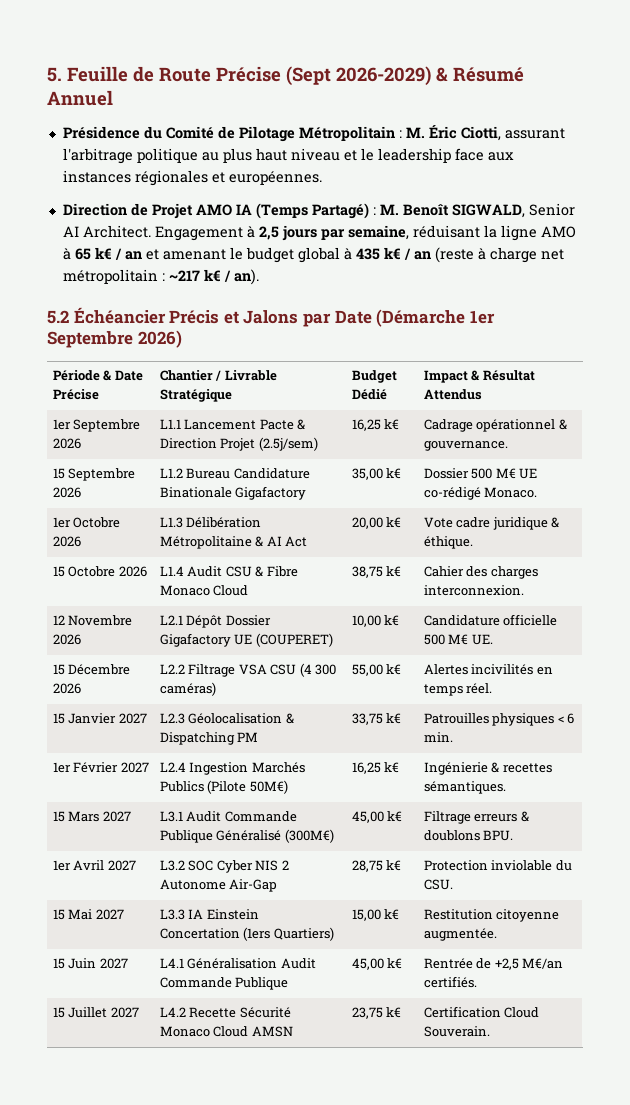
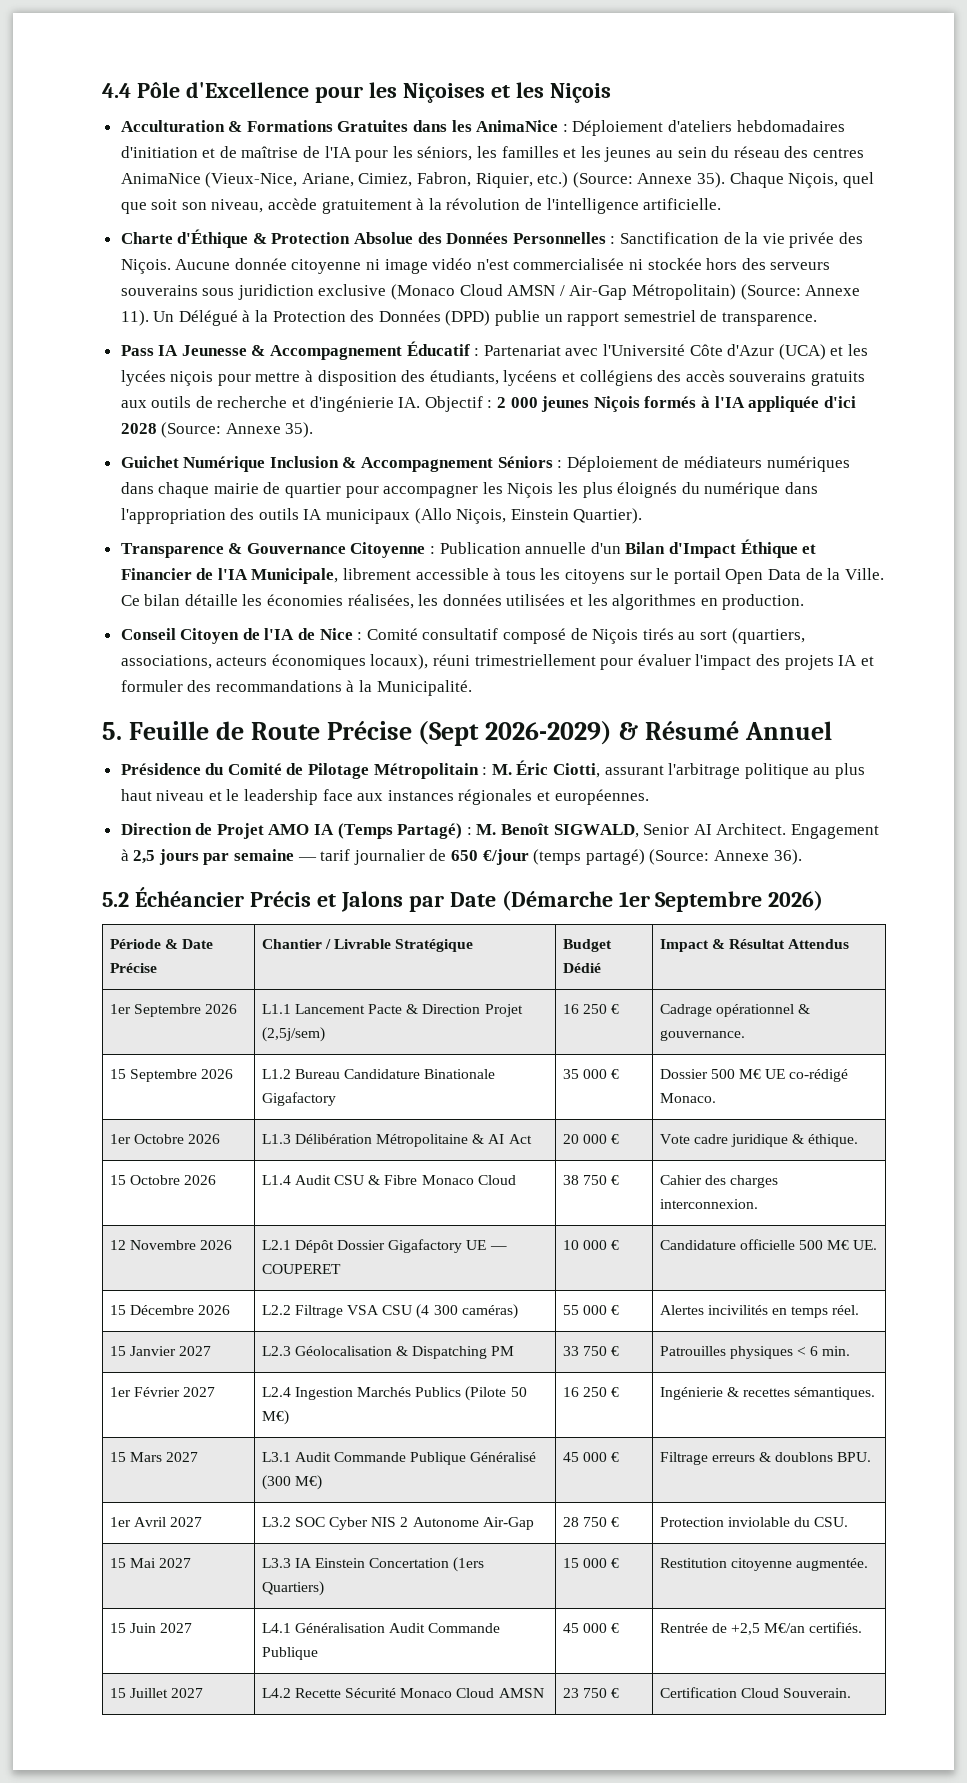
(47, 74) none -> [102,82,611,103] [120,120,845,136] [120,146,864,162] [120,172,874,188] [120,198,722,214] [120,229,863,248] [120,258,831,274] [120,284,861,300] [120,310,817,326] [120,341,868,360] [120,370,865,386] [120,396,856,412] [120,422,314,438] [120,456,850,472] [120,482,818,498] [120,508,643,524] [120,539,817,558] [120,568,884,584] [120,594,805,610] [120,628,805,644] [120,654,874,670] [120,680,472,696] 4.4 Pôle d'Excellence pour les Niçoises et les Niçois // Acculturation & Formations Gratuites dans les AnimaNice : Déploiement d'ateliers hebdomadaires d'initiation et de maîtrise de l'IA pour les séniors, les familles et les jeunes au sein du réseau des centres AnimaNice (Vieux-Nice, Ariane, Cimiez, Fabron, Riquier, etc.) (Source: Annexe 35). Chaque Niçois, quel que soit son niveau, accède gratuitement à la révolution de l'intelligence artificielle. // Charte d'Éthique & Protection Absolue des Données Personnelles : Sanctification de la vie privée des Niçois. Aucune donnée citoyenne ni image vidéo n'est commercialisée ni stockée hors des serveurs souverains sous juridiction exclusive (Monaco Cloud AMSN / Air-Gap Métropolitain) (Source: Annexe 11). Un Délégué à la Protection des Données (DPD) publie un rapport semestriel de transparence. // Pass IA Jeunesse & Accompagnement Éducatif : Partenariat avec l'Université Côte d'Azur (UCA) et les lycées niçois pour mettre à disposition des étudiants, lycéens et collégiens des accès souverains gratuits aux outils de recherche et d'ingénierie IA. Objectif : 2 000 jeunes Niçois formés à l'IA appliquée d'ici 2028 (Source: Annexe 35). // Guichet Numérique Inclusion & Accompagnement Séniors : Déploiement de médiateurs numériques dans chaque mairie de quartier pour accompagner les Niçois les plus éloignés du numérique dans l'appropriation des outils IA municipaux (Allo Niçois, Einstein Quartier). // Transparence & Gouvernance Citoyenne : Publication annuelle d'un Bilan d'Impact Éthique et Financier de l'IA Municipale, librement accessible à tous les citoyens sur le portail Open Data de la Ville. Ce bilan détaille les économies réalisées, les données utilisées et les algorithmes en production. // Conseil Citoyen de l'IA de Nice : Comité consultatif composé de Niçois tirés au sort (quartiers, associations, acteurs économiques locaux), réuni trimestriellement pour évaluer l'impact des projets IA et formuler des recommandations à la Municipalité. //
[347,225,576,241] [62,247,564,263] [62,269,259,285] semaine, réduisant la ligne AMO à 65 k€ / an et amenant le budget global à 435 k€ / an (reste à charge net métropolitain : ~217 k€ / an). -> [234,849,802,865] semaine — tarif journalier de 650 €/jour (temps partagé) (Source: Annexe 36).
[258,437,318,451] [351,419,400,431] (2.5j/sem) | 16,25 k€ -> [261,1027,325,1042] [562,1004,620,1014] (2,5j/sem) | 16 250 €
[351,468,402,480] 35,00 k€ -> [562,1069,620,1079] 35 000 €
[351,517,402,529] 20,00 k€ -> [562,1134,620,1144] 20 000 €
[351,566,402,578] 38,75 k€ -> [562,1175,620,1185] 38 750 €
[255,633,333,647] [351,615,400,627] (COUPERET) | 10,00 k€ -> [489,1246,507,1250] [261,1264,341,1274] [562,1240,620,1250] — COUPERET | 10 000 €
[351,664,402,676] 55,00 k€ -> [562,1305,620,1315] 55 000 €
[351,713,402,725] 33,75 k€ -> [562,1346,620,1356] 33 750 €
[249,780,288,794] [351,762,400,774] 50M€) | 16,25 k€ -> [510,1387,527,1397] [261,1410,289,1425] [562,1387,620,1397] 50 M€) | 16 250 €
[284,829,334,843] [351,811,403,823] (300M€) | 45,00 k€ -> [261,1475,322,1490] [562,1452,620,1462] (300 M€) | 45 000 €
[351,860,402,872] 28,75 k€ -> [562,1517,620,1527] 28 750 €
[351,909,400,921] 15,00 k€ -> [562,1558,620,1568] 15 000 €
[351,958,403,970] 45,00 k€ -> [562,1623,620,1633] 45 000 €
[351,1007,402,1019] 23,75 k€ -> [562,1688,620,1698] 23 750 €

